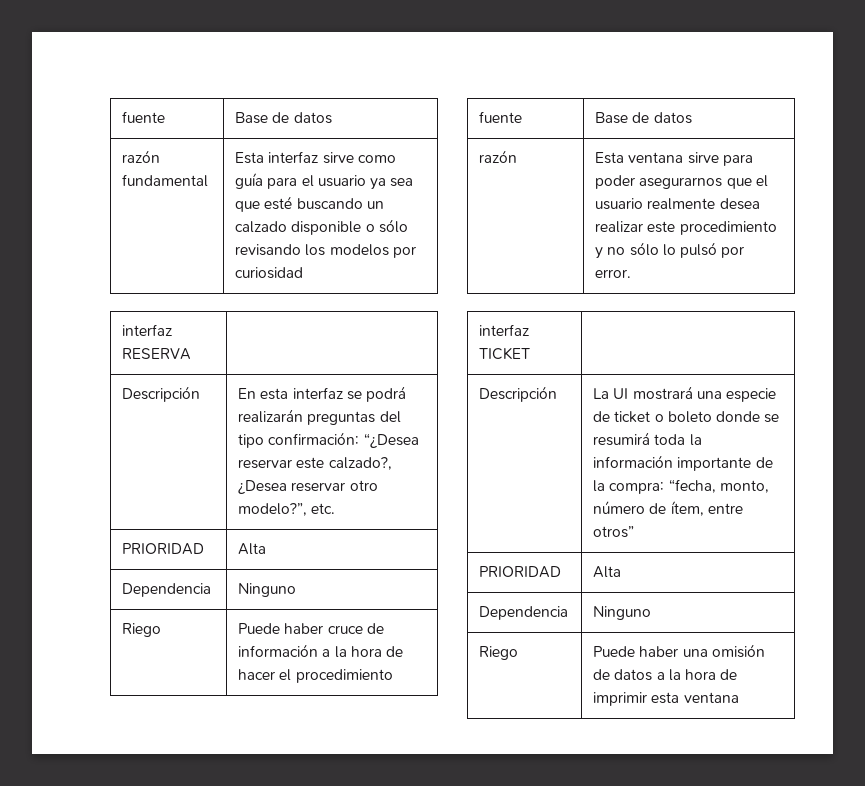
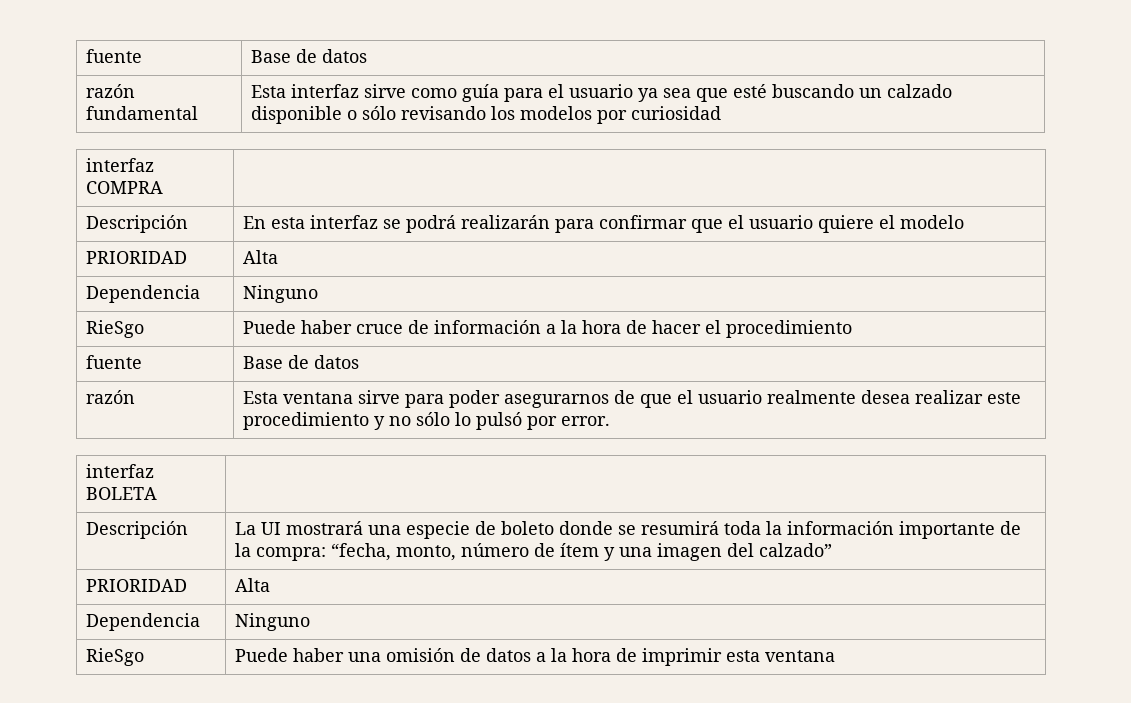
[122,348,192,360] RESERVA -> [85,181,163,194] COMPRA
[307,411,401,425] [238,432,419,448] [238,457,392,470] [238,480,378,494] [238,503,336,516] [122,543,205,555] [238,543,267,555] [122,583,212,597] [238,583,297,597] [122,623,162,637] preguntas del tipo confirmación: “¿Desea reservar este calzado?, ¿Desea reservar otro modelo?”, etc. // PRIORIDAD | Alta // Dependencia | Ninguno // Riego -> [554,215,964,233] [85,251,187,264] [242,250,278,264] [85,285,200,303] [242,285,318,303] [85,320,144,338] para confirmar que el usuario quiere el modelo // PRIORIDAD | Alta // Dependencia | Ninguno // RieSgo
(723, 183) none -> [613,390,635,404] de
[479,347,531,360] TICKET -> [85,487,157,500] BOLETA
[614,411,664,423] ticket o -> (496, 528) none
[670,501,743,516] [593,526,635,538] [479,566,562,578] [593,566,622,578] [479,606,569,620] [593,606,652,620] [479,646,519,660] ítem, entre otros” // PRIORIDAD | Alta // Dependencia | Ninguno // Riego -> [559,543,832,561] [85,579,187,592] [234,578,270,592] [85,613,200,631] [234,613,310,631] [85,648,144,666] ítem y una imagen del calzado” // PRIORIDAD | Alta // Dependencia | Ninguno // RieSgo

